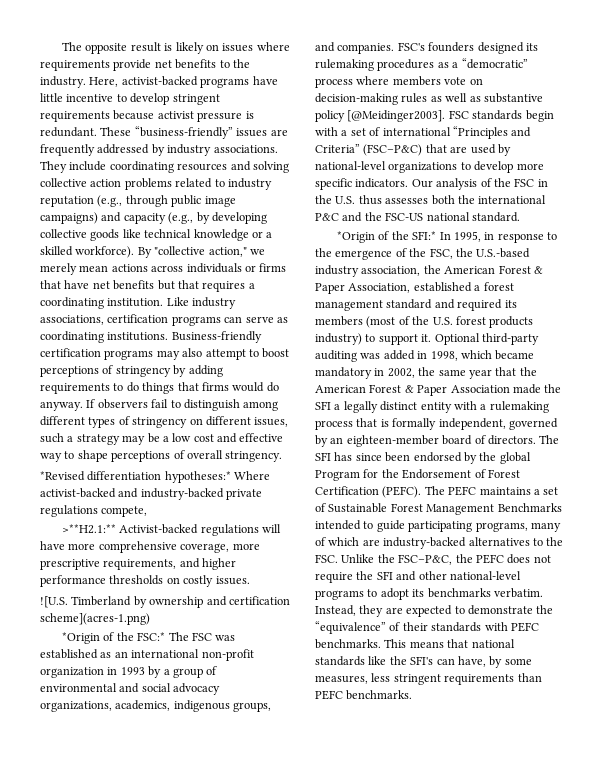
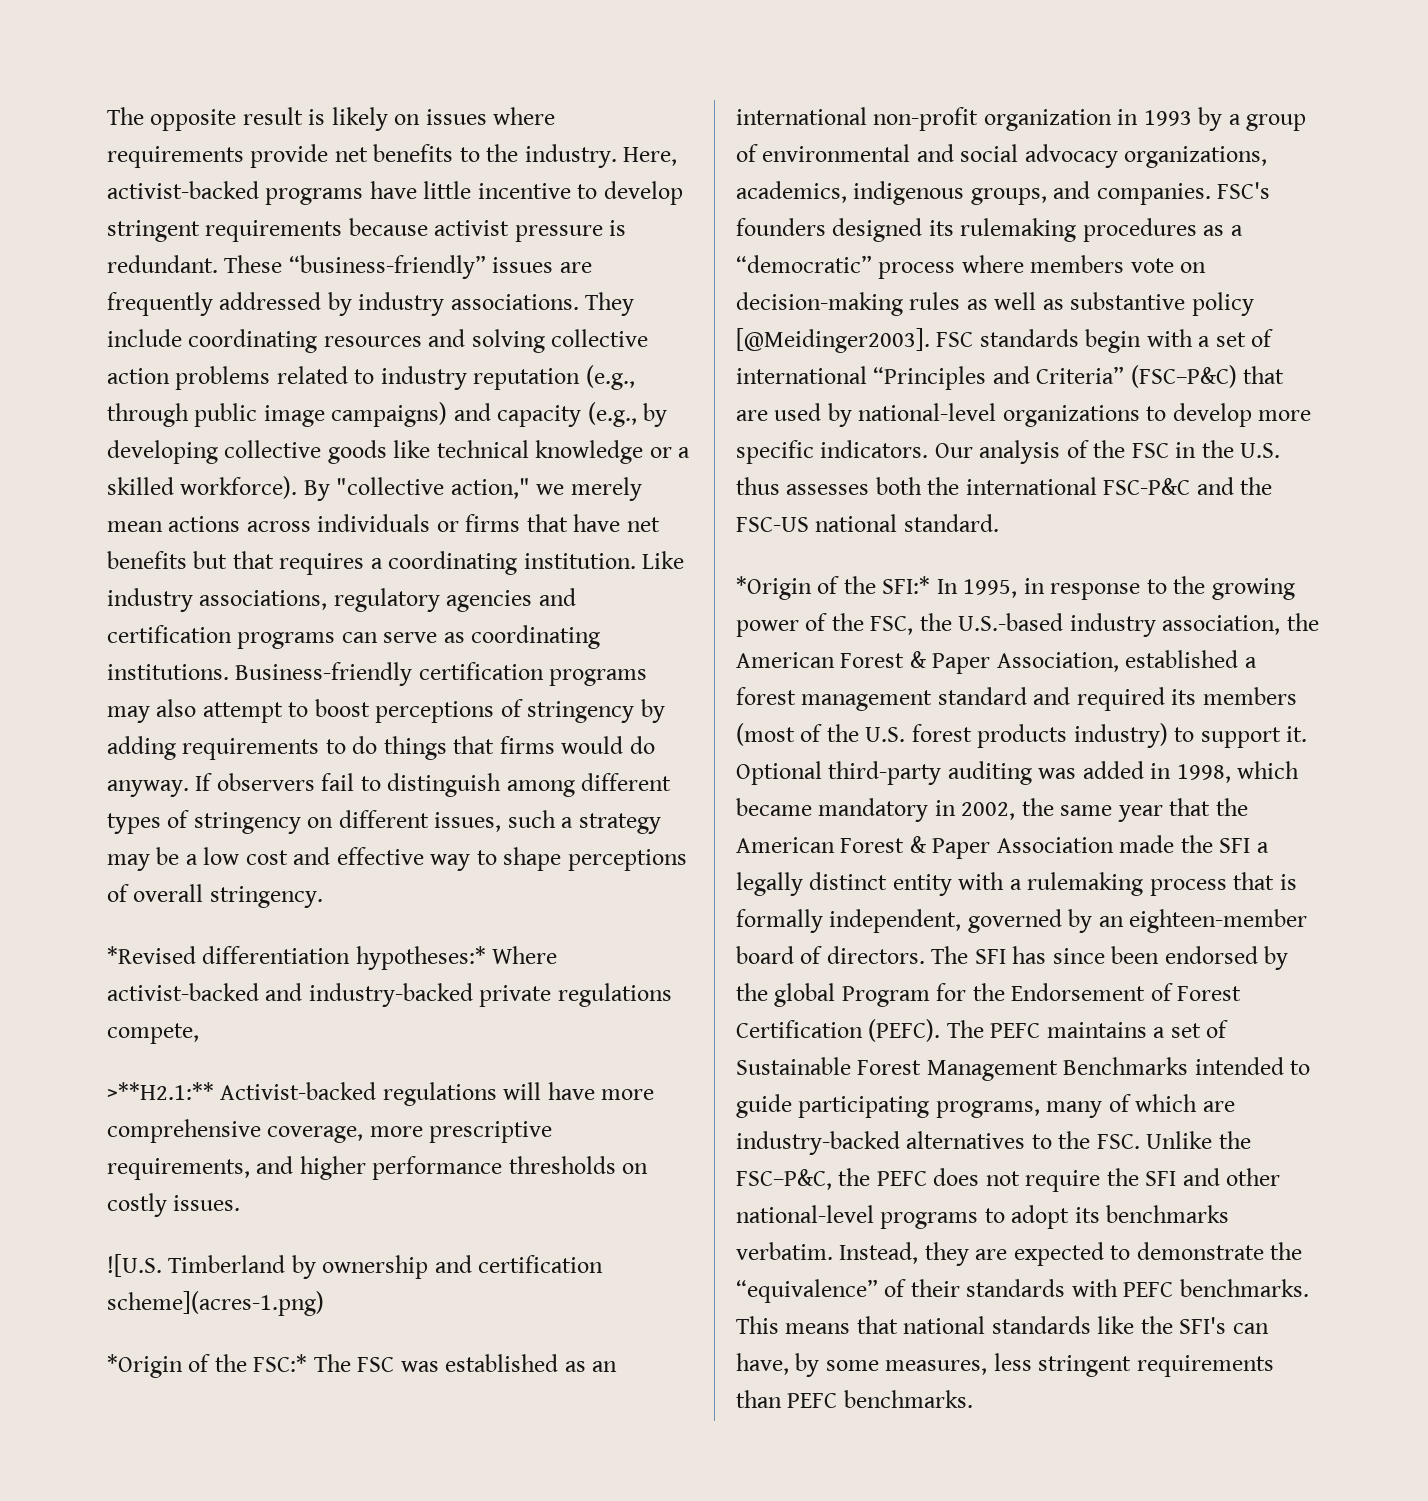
(104, 320) none -> [333,588,576,612] regulatory agencies and
[315,213,339,221] P&C -> [1103,478,1191,495] FSC-P&C
[335,250,393,260] emergence -> [1211,578,1295,600] [736,620,799,637] growing power

